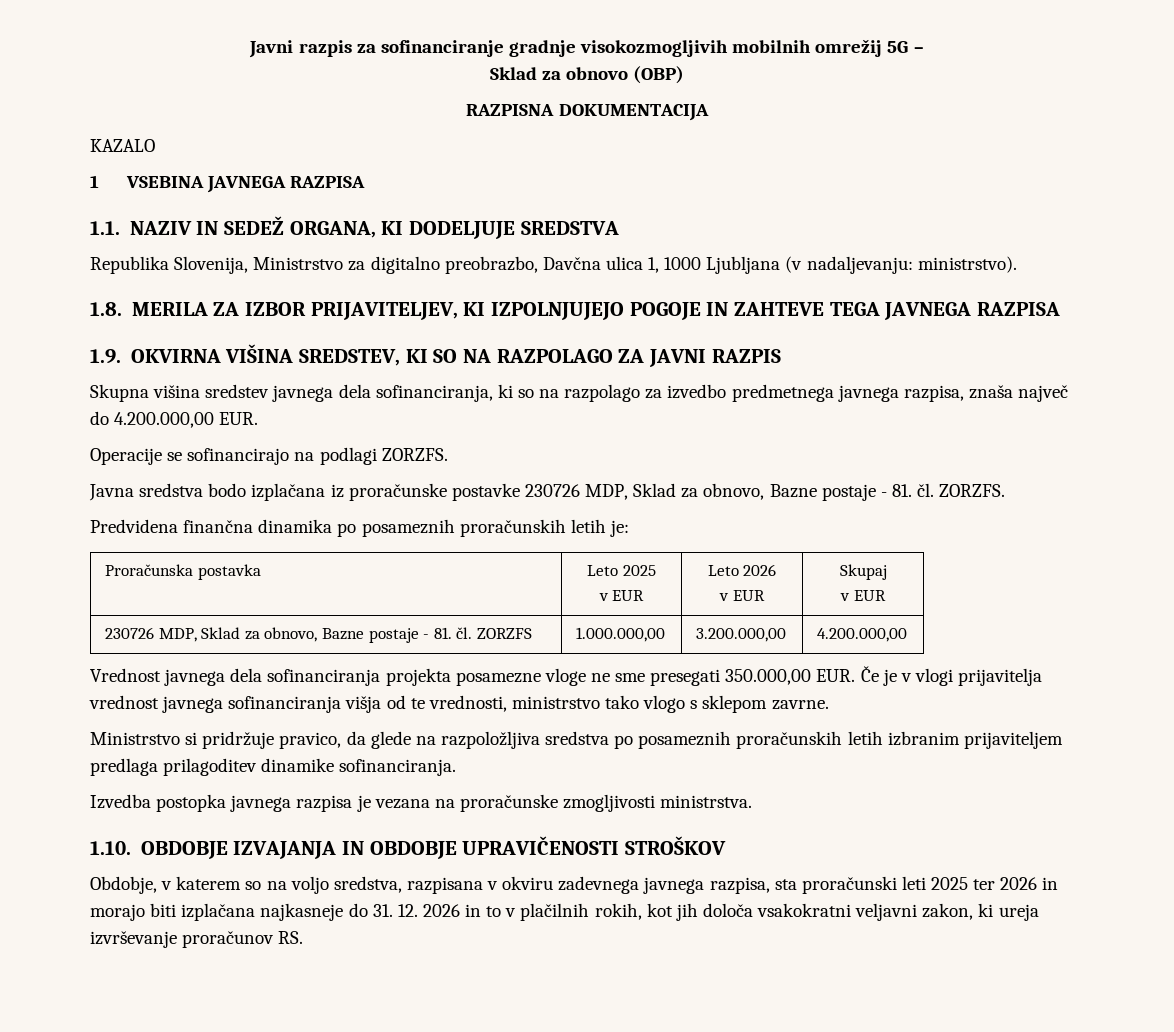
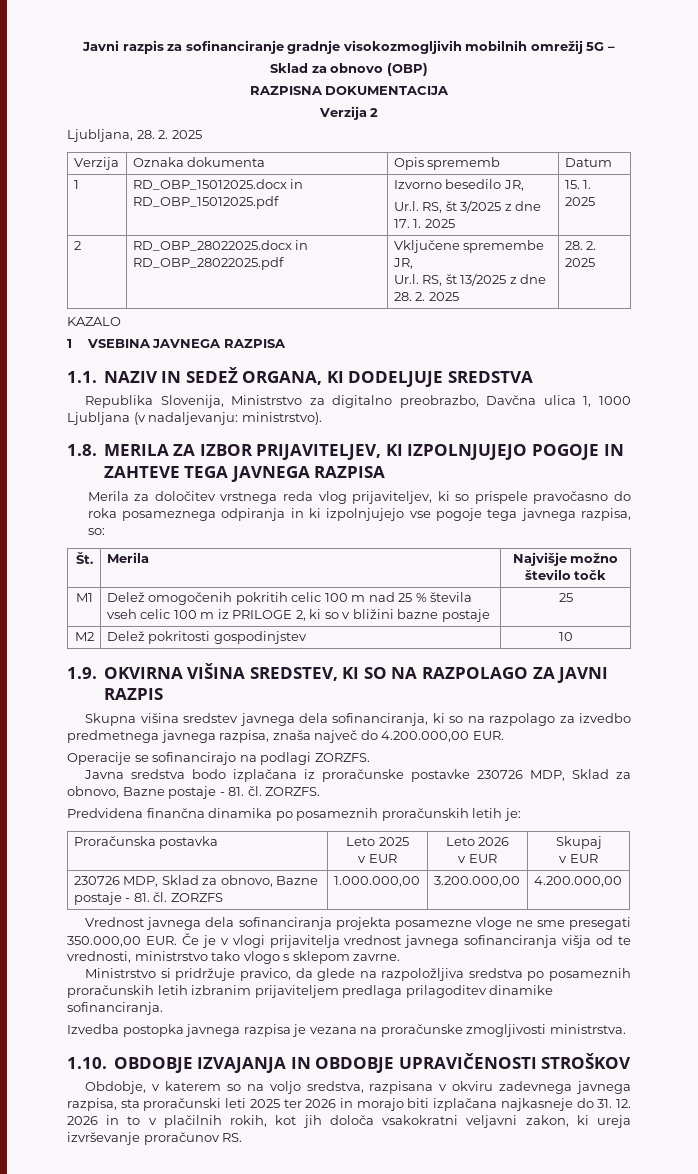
(709, 112) none -> [318,106,379,120] [67,129,202,142] [73,157,119,170] [132,157,266,167] [393,157,501,170] [564,158,612,167] [73,180,79,189] [132,179,304,190] [132,196,279,209] [393,179,524,191] [393,200,542,213] [393,219,455,228] [564,180,592,189] [564,197,595,206] [73,241,81,250] [132,240,309,251] [132,257,284,270] [393,240,545,253] [392,258,413,269] [393,273,547,286] [393,292,459,301] [564,241,597,250] [564,258,595,267] // Verzija 2 // Ljubljana, 28. 2. 2025 // Verzija | Oznaka dokumenta | Opis sprememb | Datum // 1 | RD_OBP_15012025.docx in RD_OBP_15012025.pdf | Izvorno besedilo JR, // Ur.l. RS, št 3/2025 z dne 17. 1. 2025 | 15. 1. 2025 // 2 | RD_OBP_28022025.docx in RD_OBP_28022025.pdf | Vključene spremembe JR, // Ur.l. RS, št 13/2025 z dne 28. 2. 2025 | 28. 2. 2025
(1060, 309) none -> [87,491,631,504] [87,508,631,521] [87,528,105,535] [75,552,93,564] [106,552,149,563] [512,552,619,566] [524,569,607,580] [75,593,93,602] [106,592,473,605] [106,609,490,622] [558,593,573,602] [74,632,94,641] [106,631,307,644] [558,632,573,641] // Merila za določitev vrstnega reda vlog prijaviteljev, ki so prispele pravočasno do roka posameznega odpiranja in ki izpolnjujejo vse pogoje tega javnega razpisa, so: // Št. | Merila | Najvišje možno število točk // M1 | Delež omogočenih pokritih celic 100 m nad 25 % števila vseh celic 100 m iz PRILOGE 2, ki so v bližini bazne postaje | 25 // M2 | Delež pokritosti gospodinjstev | 10

